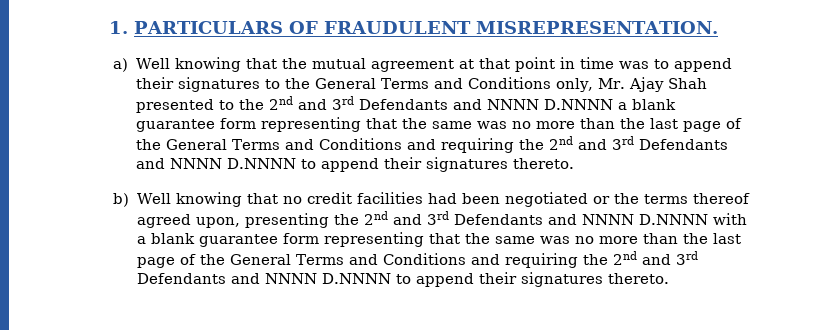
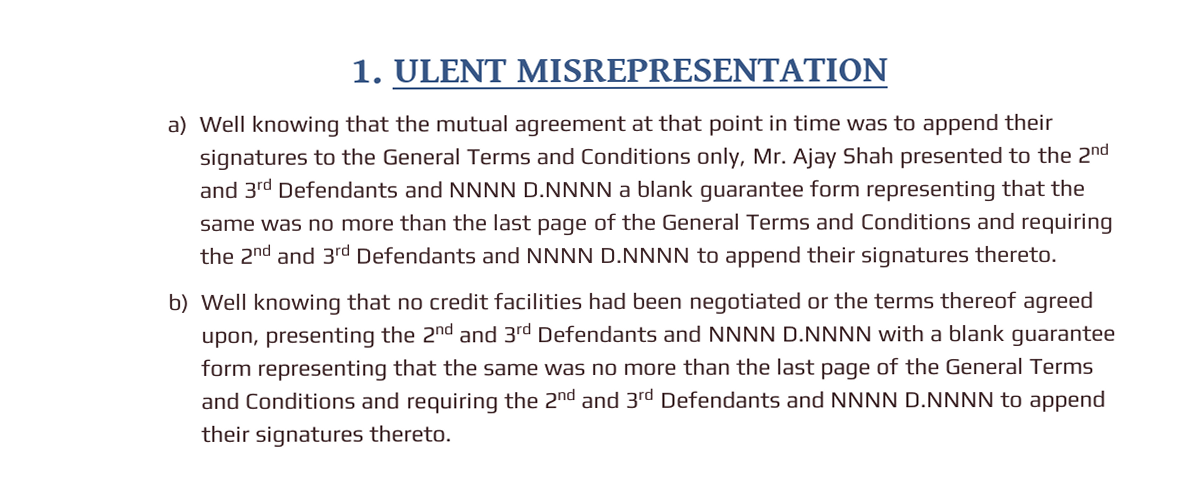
[134,21,719,34] PARTICULARS OF FRAUDULENT MISREPRESENTATION. -> [392,58,888,83] ULENT MISREPRESENTATION

